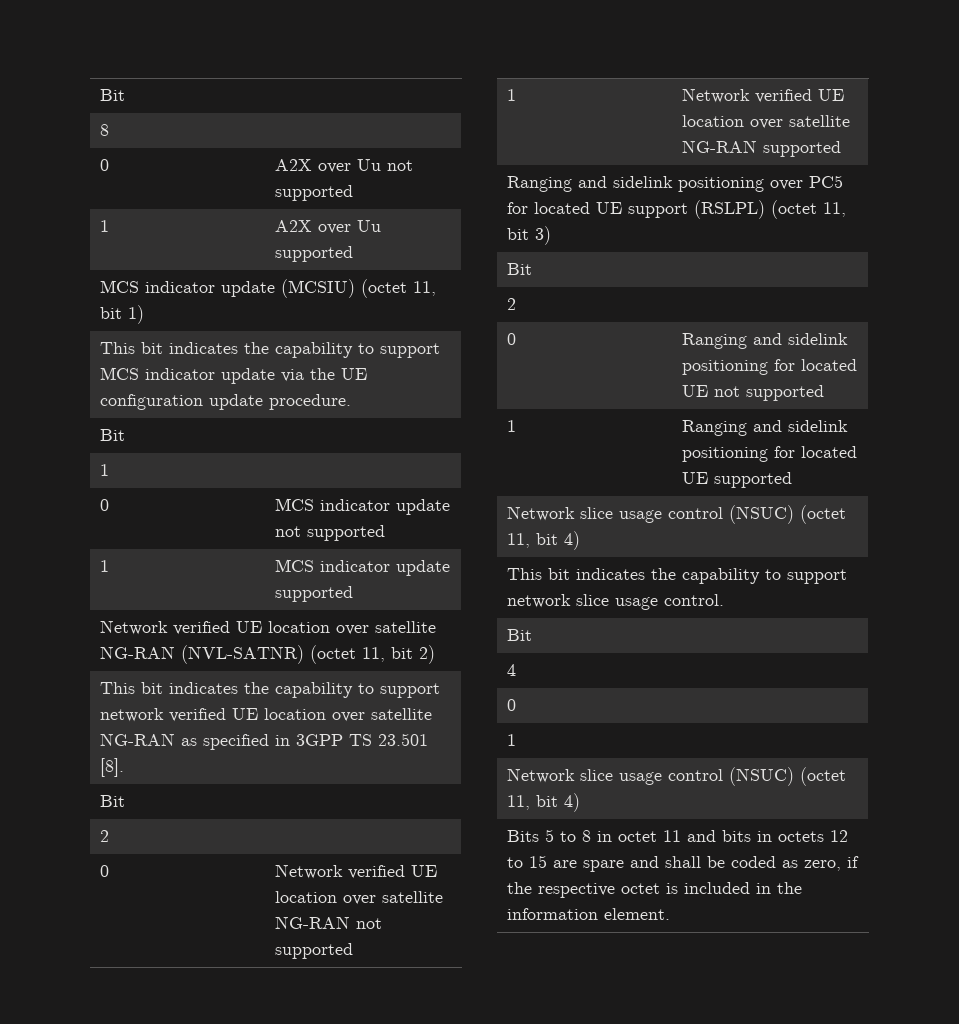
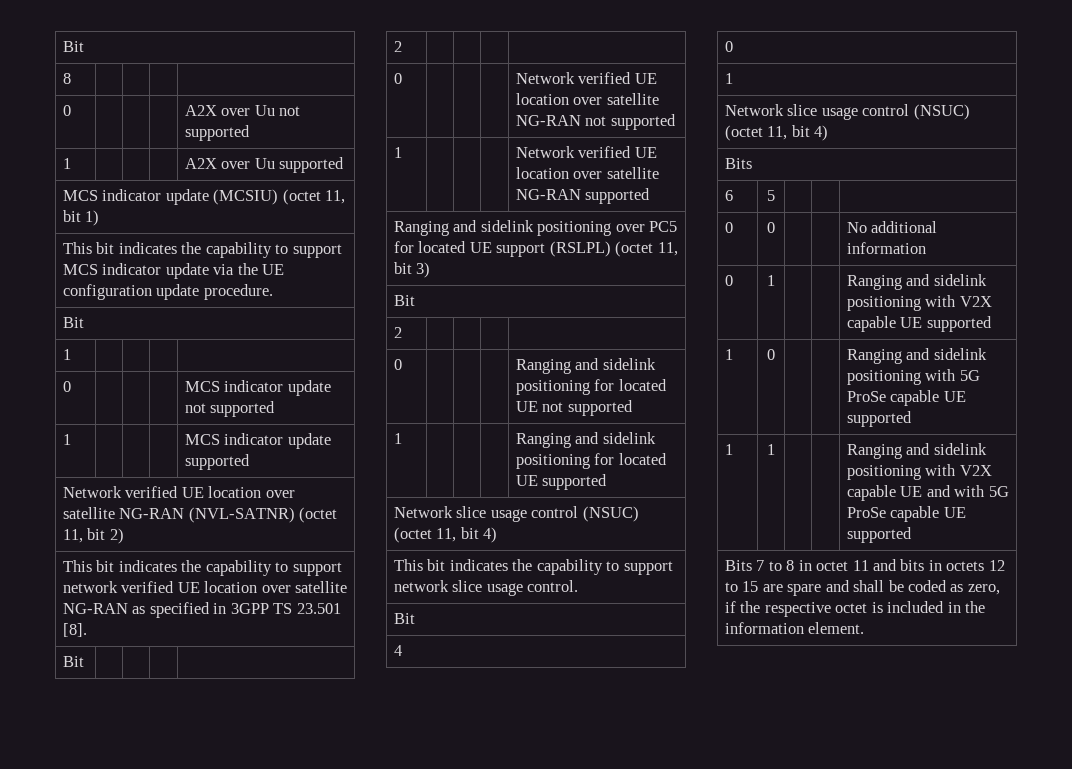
(539, 836) none -> [724,190,733,201] // 6 |
(554, 835) none -> [724,222,733,233] [767,222,775,233] [846,221,938,233] [846,242,926,254] [724,275,733,286] [767,275,775,286] [846,274,987,290] [846,295,992,311] [846,316,992,332] [724,349,733,360] [767,349,775,360] [846,348,987,364] [846,369,980,385] [846,390,966,406] [846,411,912,427] [724,444,733,455] [767,444,775,455] [846,443,987,459] [846,464,992,480] [846,485,1009,501] [846,506,966,522] [846,527,912,543] [724,560,765,571] | | | // 0 | 0 | | | No additional information // 0 | 1 | | | Ranging and sidelink positioning with V2X capable UE supported // 1 | 0 | | | Ranging and sidelink positioning with 5G ProSe capable UE supported // 1 | 1 | | | Ranging and sidelink positioning with V2X capable UE and with 5G ProSe capable UE supported // Bits 7

